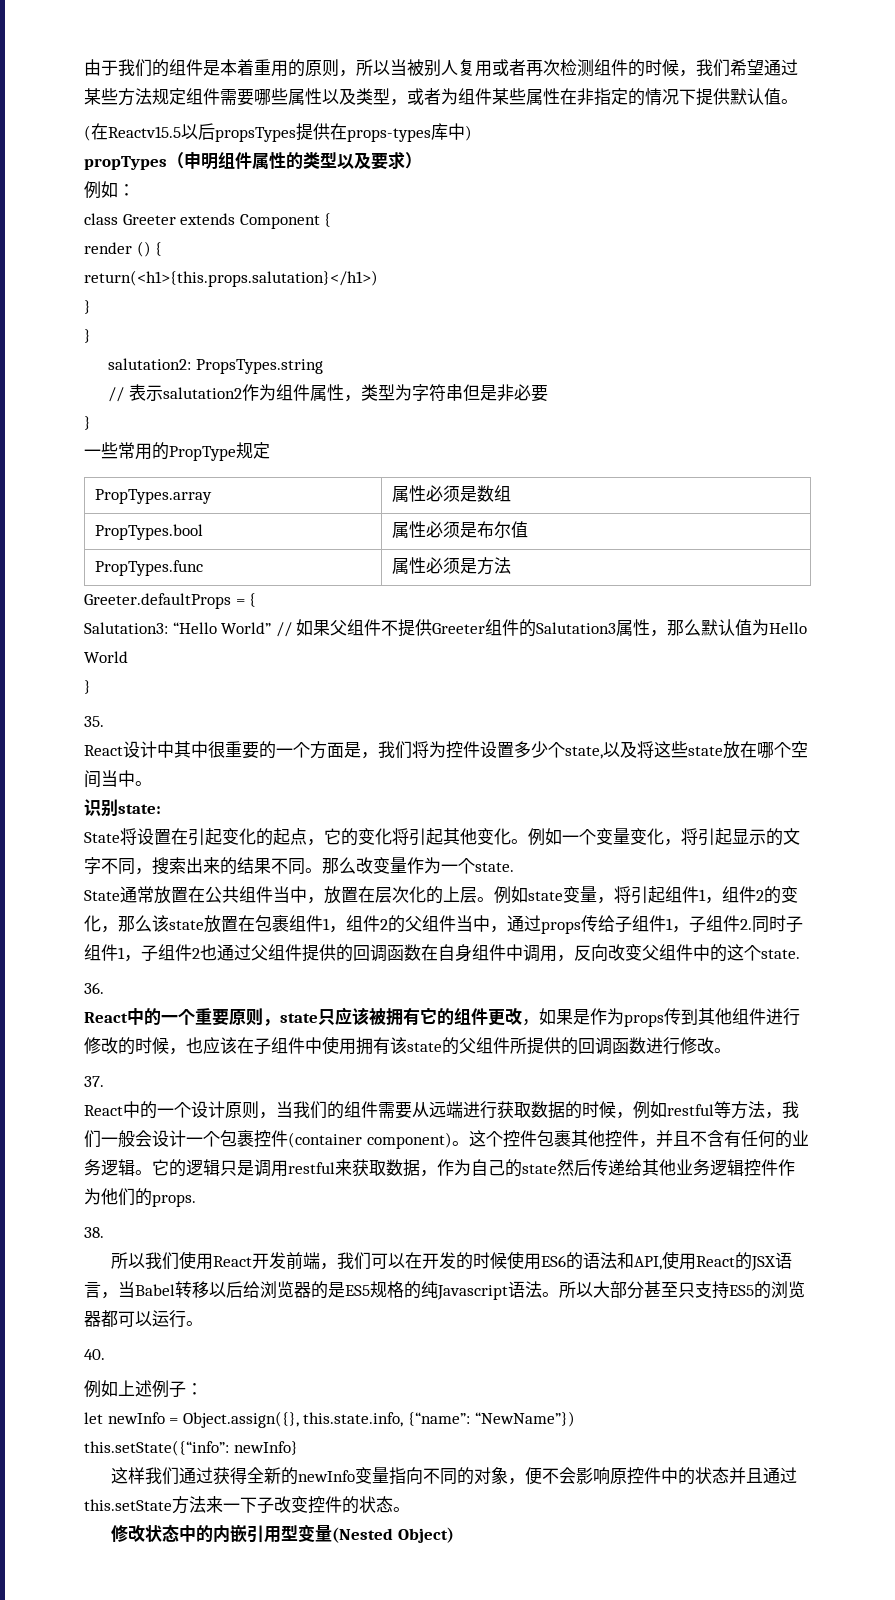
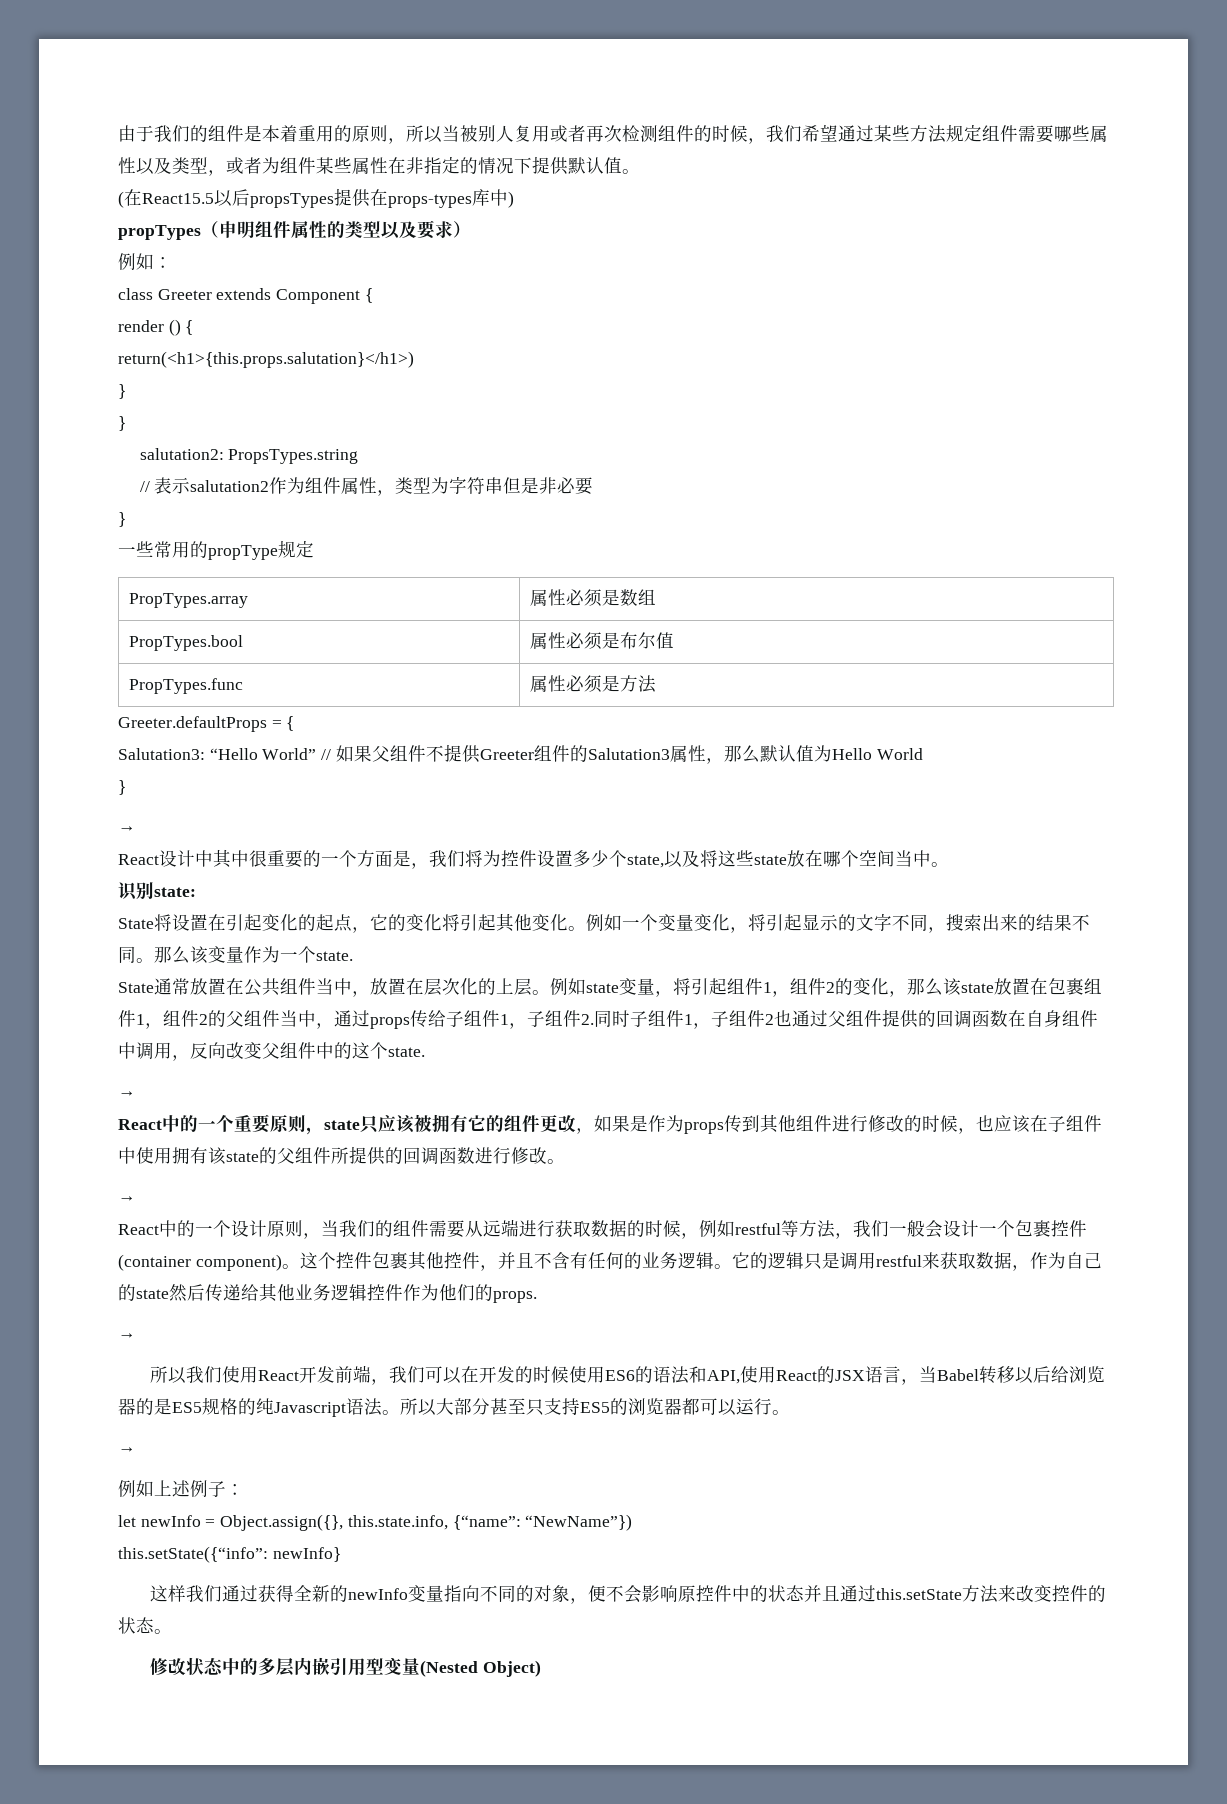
[108,126,181,138] Reactv15.5 -> [142,193,214,204] React15.5
[169,446,236,461] PropType -> [208,545,278,560] propType
[84,716,104,727] 35. -> [118,826,136,833] →
[356,857,373,874] 改 -> [190,946,208,964] 该
[84,982,104,994] 36. -> [118,1091,136,1098] →
[84,1076,104,1087] 37. -> [118,1196,136,1203] →
[84,1227,104,1238] 38. -> [118,1333,136,1340] →
[84,1349,105,1360] 40. -> [118,1447,136,1454] →
[223,1497,274,1514] 一下子 -> (1017, 1593) none
(213, 1533) none -> [258,1657,296,1676] 多层

